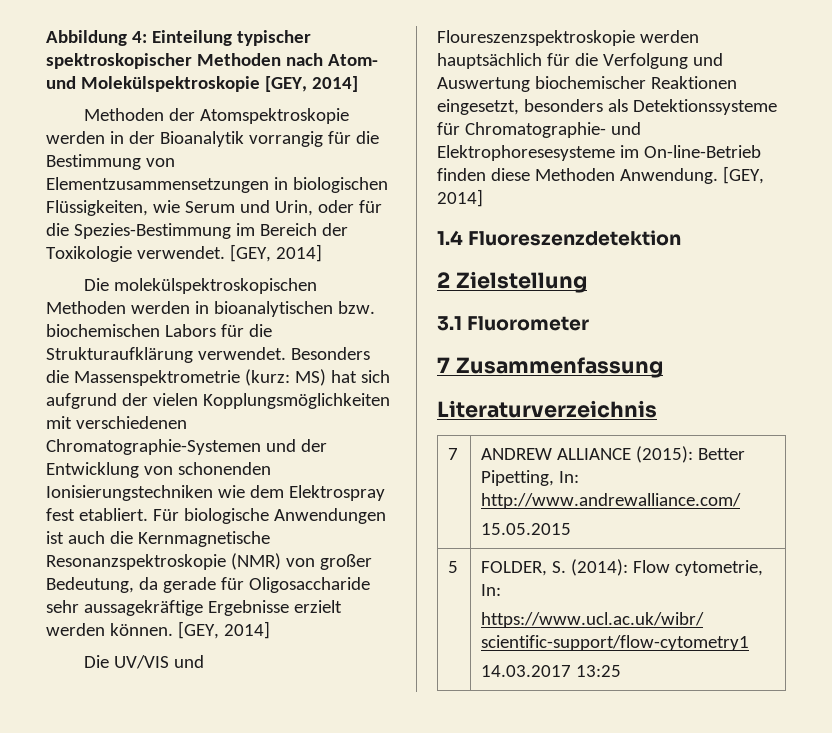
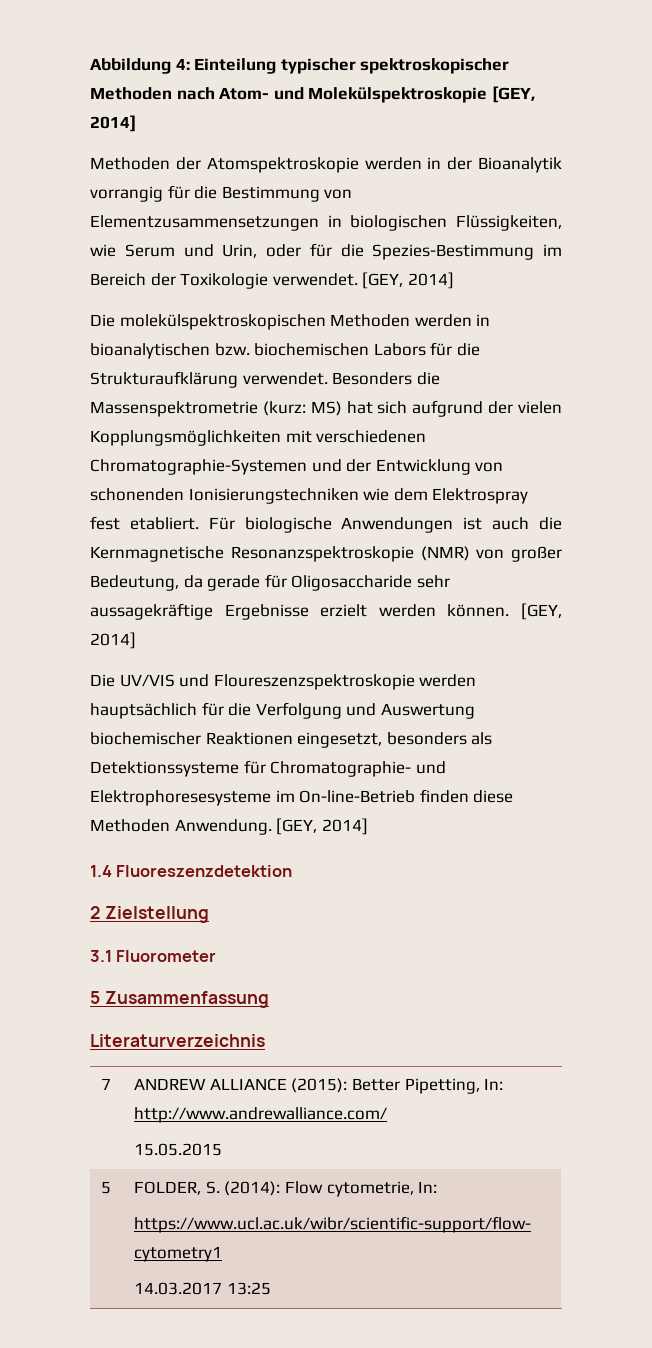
[437,357,450,373] 7 -> [90,991,100,1004] 5

